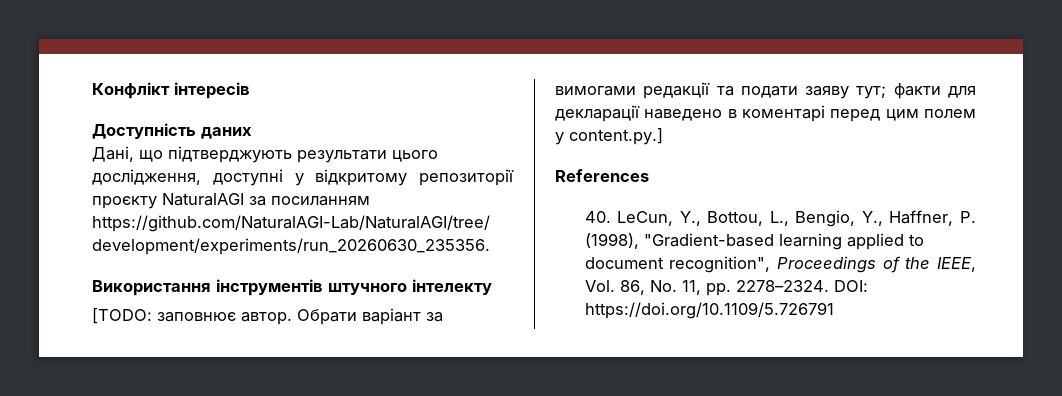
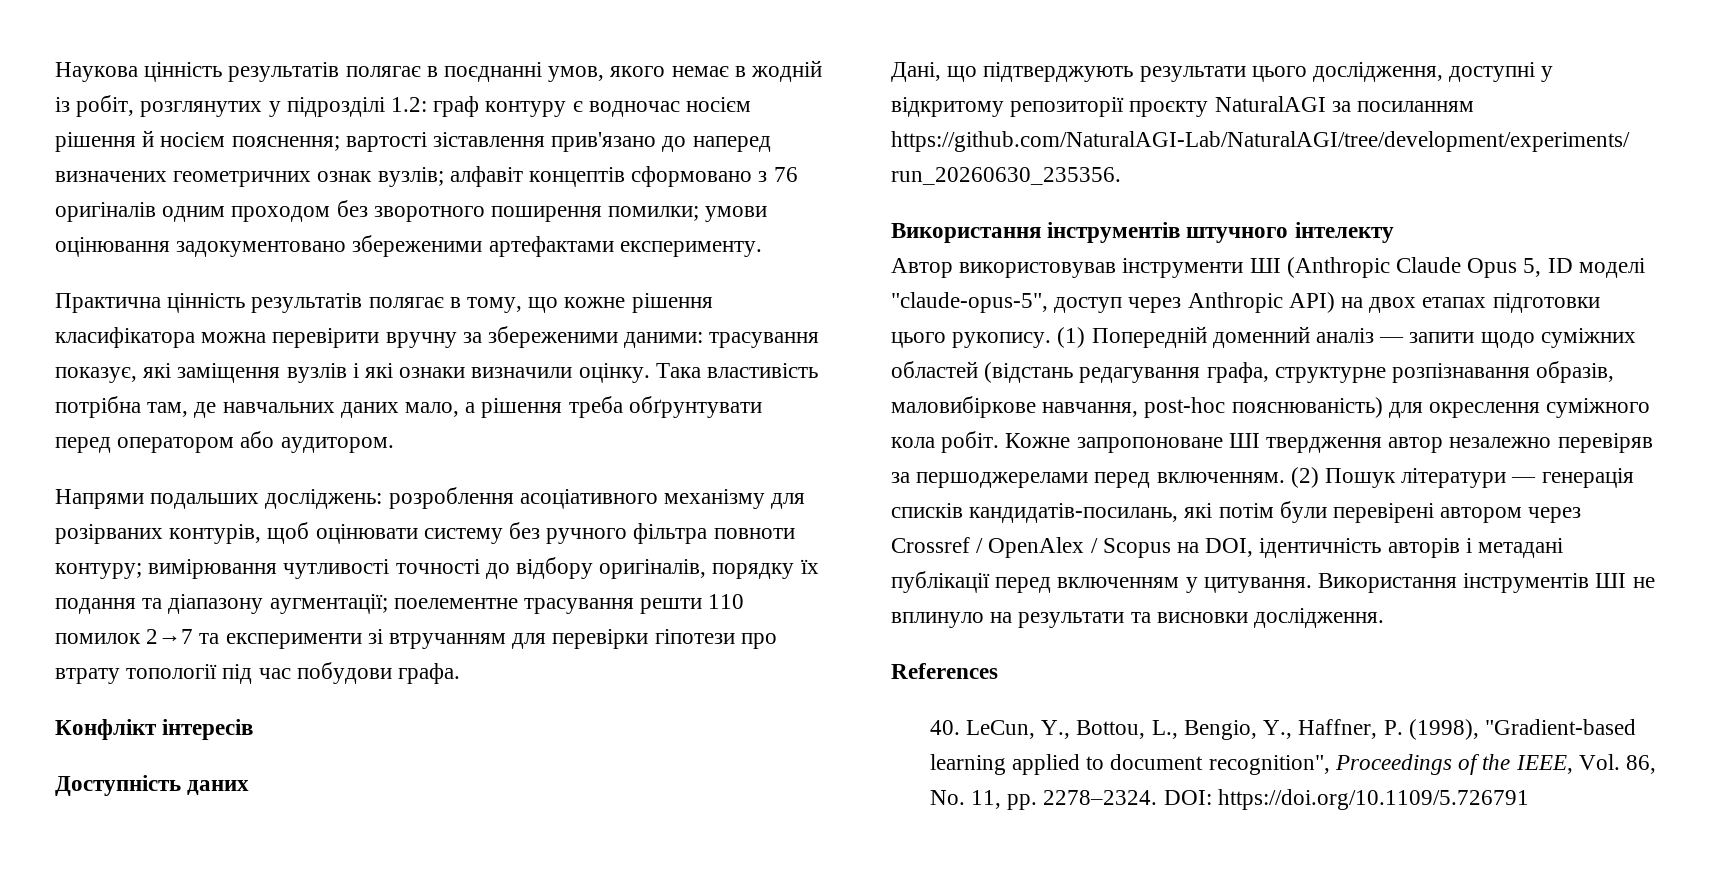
(92, 90) none -> [55,60,823,82] [55,95,752,117] [55,130,771,152] [55,166,798,187] [55,200,768,222] [55,235,762,257] [55,293,713,313] [55,326,820,348] [55,363,819,383] [55,396,762,418] [55,431,394,453] [55,487,806,509] [55,522,795,544] [55,557,819,579] [55,594,745,614] [55,629,777,649] [55,662,461,684] Наукова цінність результатів полягає в поєднанні умов, якого немає в жодній із робіт, розглянутих у підрозділі 1.2: граф контуру є водночас носієм рішення й носієм пояснення; вартості зіставлення прив'язано до наперед визначених геометричних ознак вузлів; алфавіт концептів сформовано з 76 оригіналів одним проходом без зворотного поширення помилки; умови оцінювання задокументовано збереженими артефактами експерименту. // Практична цінність результатів полягає в тому, що кожне рішення класифікатора можна перевірити вручну за збереженими даними: трасування показує, які заміщення вузлів і які ознаки визначили оцінку. Така властивість потрібна там, де навчальних даних мало, а рішення треба обґрунтувати перед оператором або аудитором. // Напрями подальших досліджень: розроблення асоціативного механізму для розірваних контурів, щоб оцінювати систему без ручного фільтра повноти контуру; вимірювання чутливості точності до відбору оригіналів, порядку їх подання та діапазону аугментації; поелементне трасування решти 110 помилок 2→7 та експерименти зі втручанням для перевірки гіпотези про втрату топології під час побудови графа. //
[92,308,443,325] [555,82,976,99] [555,105,976,122] [555,128,663,145] [TODO: заповнює автор. Обрати варіант за вимогами редакції та подати заяву тут; факти для декларації наведено в коментарі перед цим полем у content.py.] -> [891,257,1645,278] [891,292,1600,313] [891,326,1636,348] [891,361,1615,383] [891,396,1651,418] [891,431,1653,453] [891,467,1634,488] [891,501,1582,523] [891,537,1564,558] [891,571,1655,593] [891,608,1385,628] Автор використовував інструменти ШІ (Anthropic Claude Opus 5, ID моделі "claude-opus-5", доступ через Anthropic API) на двох етапах підготовки цього рукопису. (1) Попередній доменний аналіз — запити щодо суміжних областей (відстань редагування графа, структурне розпізнавання образів, маловибіркове навчання, post-hoc пояснюваність) для окреслення суміжного кола робіт. Кожне запропоноване ШІ твердження автор незалежно перевіряв за першоджерелами перед включенням. (2) Пошук літератури — генерація списків кандидатів-посилань, які потім були перевірені автором через Crossref / OpenAlex / Scopus на DOI, ідентичність авторів і метадані публікації перед включенням у цитування. Використання інструментів ШІ не вплинуло на результати та висновки дослідження.

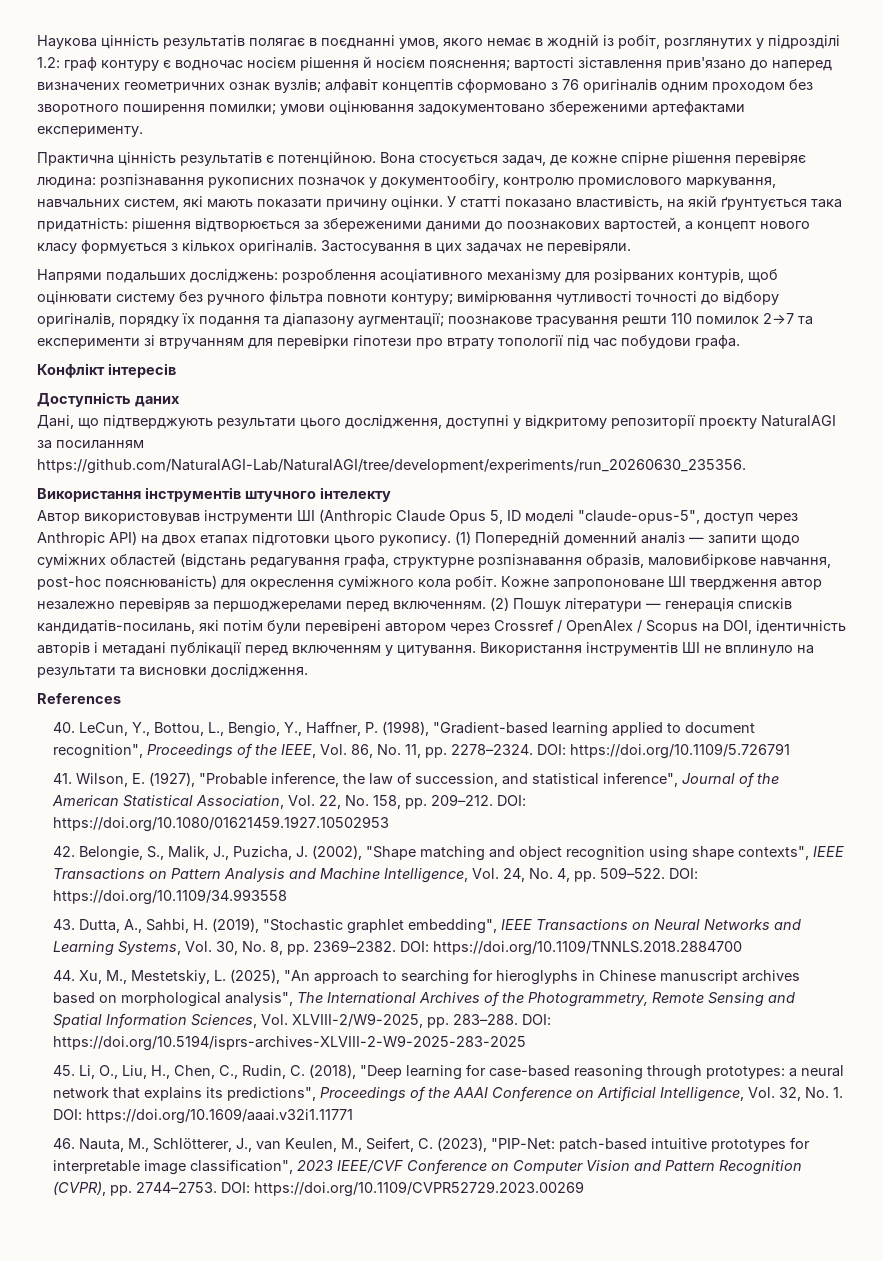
[368,293,713,313] [55,326,820,348] [55,363,819,383] [55,396,762,418] [55,431,394,453] полягає в тому, що кожне рішення класифікатора можна перевірити вручну за збереженими даними: трасування показує, які заміщення вузлів і які ознаки визначили оцінку. Така властивість потрібна там, де навчальних даних мало, а рішення треба обґрунтувати перед оператором або аудитором. -> [266,151,806,166] [37,174,776,188] [37,195,842,210] [37,217,810,232] [37,240,631,254] є потенційною. Вона стосується задач, де кожне спірне рішення перевіряє людина: розпізнавання рукописних позначок у документообігу, контролю промислового маркування, навчальних систем, які мають показати причину оцінки. У статті показано властивість, на якій ґрунтується така придатність: рішення відтворюється за збереженими даними до поознакових вартостей, а концепт нового класу формується з кількох оригіналів. Застосування в цих задачах не перевіряли.
[393,598,518,609] поелементне -> [448,316,532,325] поознакове
(1529, 799) none -> [53,772,780,788] [52,794,527,809] [53,816,390,832] [53,845,845,861] [53,867,699,883] [53,889,288,905] [53,918,802,934] [53,940,743,956] [53,969,801,985] [53,991,796,1007] [53,1013,552,1029] [53,1035,527,1051] [53,1064,845,1080] [53,1086,844,1102] [53,1108,354,1124] [53,1137,811,1152] [53,1159,803,1175] [53,1181,585,1197] // 41. Wilson, E. (1927), "Probable inference, the law of succession, and statistical inference", Journal of the American Statistical Association, Vol. 22, No. 158, pp. 209–212. DOI: https://doi.org/10.1080/01621459.1927.10502953 // 42. Belongie, S., Malik, J., Puzicha, J. (2002), "Shape matching and object recognition using shape contexts", IEEE Transactions on Pattern Analysis and Machine Intelligence, Vol. 24, No. 4, pp. 509–522. DOI: https://doi.org/10.1109/34.993558 // 43. Dutta, A., Sahbi, H. (2019), "Stochastic graphlet embedding", IEEE Transactions on Neural Networks and Learning Systems, Vol. 30, No. 8, pp. 2369–2382. DOI: https://doi.org/10.1109/TNNLS.2018.2884700 // 44. Xu, M., Mestetskiy, L. (2025), "An approach to searching for hieroglyphs in Chinese manuscript archives based on morphological analysis", The International Archives of the Photogrammetry, Remote Sensing and Spatial Information Sciences, Vol. XLVIII-2/W9-2025, pp. 283–288. DOI: https://doi.org/10.5194/isprs-archives-XLVIII-2-W9-2025-283-2025 // 45. Li, O., Liu, H., Chen, C., Rudin, C. (2018), "Deep learning for case-based reasoning through prototypes: a neural network that explains its predictions", Proceedings of the AAAI Conference on Artificial Intelligence, Vol. 32, No. 1. DOI: https://doi.org/10.1609/aaai.v32i1.11771 // 46. Nauta, M., Schlötterer, J., van Keulen, M., Seifert, C. (2023), "PIP-Net: patch-based intuitive prototypes for interpretable image classification", 2023 IEEE/CVF Conference on Computer Vision and Pattern Recognition (CVPR), pp. 2744–2753. DOI: https://doi.org/10.1109/CVPR52729.2023.00269

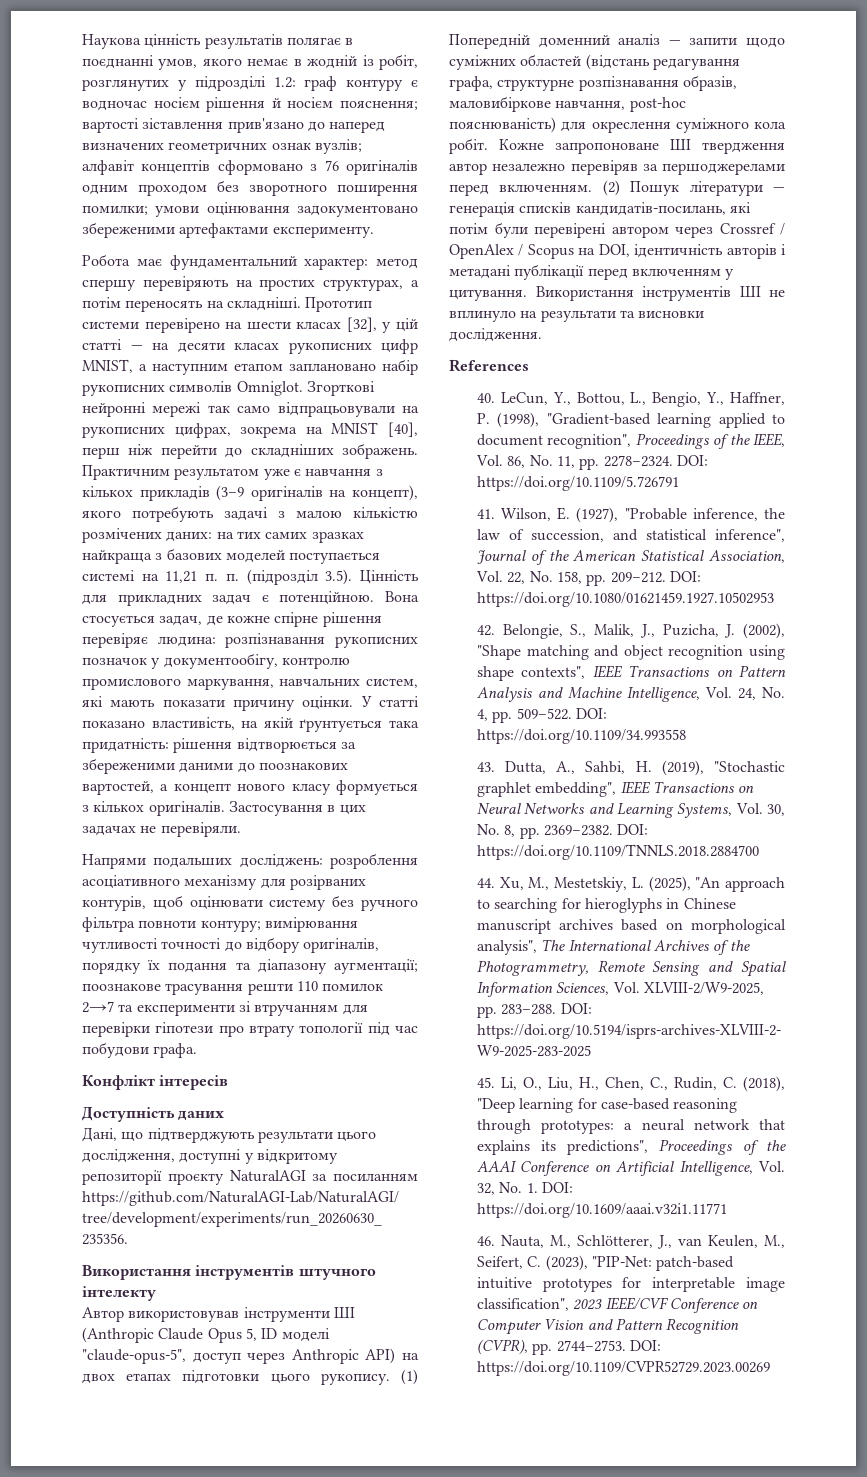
[37,152,262,166] Практична цінність результатів -> [82,254,418,270] [82,276,420,291] [82,297,373,312] [82,317,418,333] [82,339,418,354] [82,359,418,375] [82,381,375,396] [82,402,419,417] [82,422,418,438] [82,443,419,459] [82,465,383,480] [82,485,418,501] [82,506,418,522] [82,528,364,543] [82,548,381,564] [82,569,420,585] [82,594,252,606] Робота має фундаментальний характер: метод спершу перевіряють на простих структурах, а потім переносять на складніші. Прототип системи перевірено на шести класах [32], у цій статті — на десяти класах рукописних цифр MNIST, а наступним етапом заплановано набір рукописних символів Omniglot. Згорткові нейронні мережі так само відпрацьовували на рукописних цифрах, зокрема на MNIST [40], перш ніж перейти до складніших зображень. Практичним результатом уже є навчання з кількох прикладів (3–9 оригіналів на концепт), якого потребують задачі з малою кількістю розмічених даних: на тих самих зразках найкраща з базових моделей поступається системі на 11,21 п. п. (підрозділ 3.5). Цінність для прикладних задач

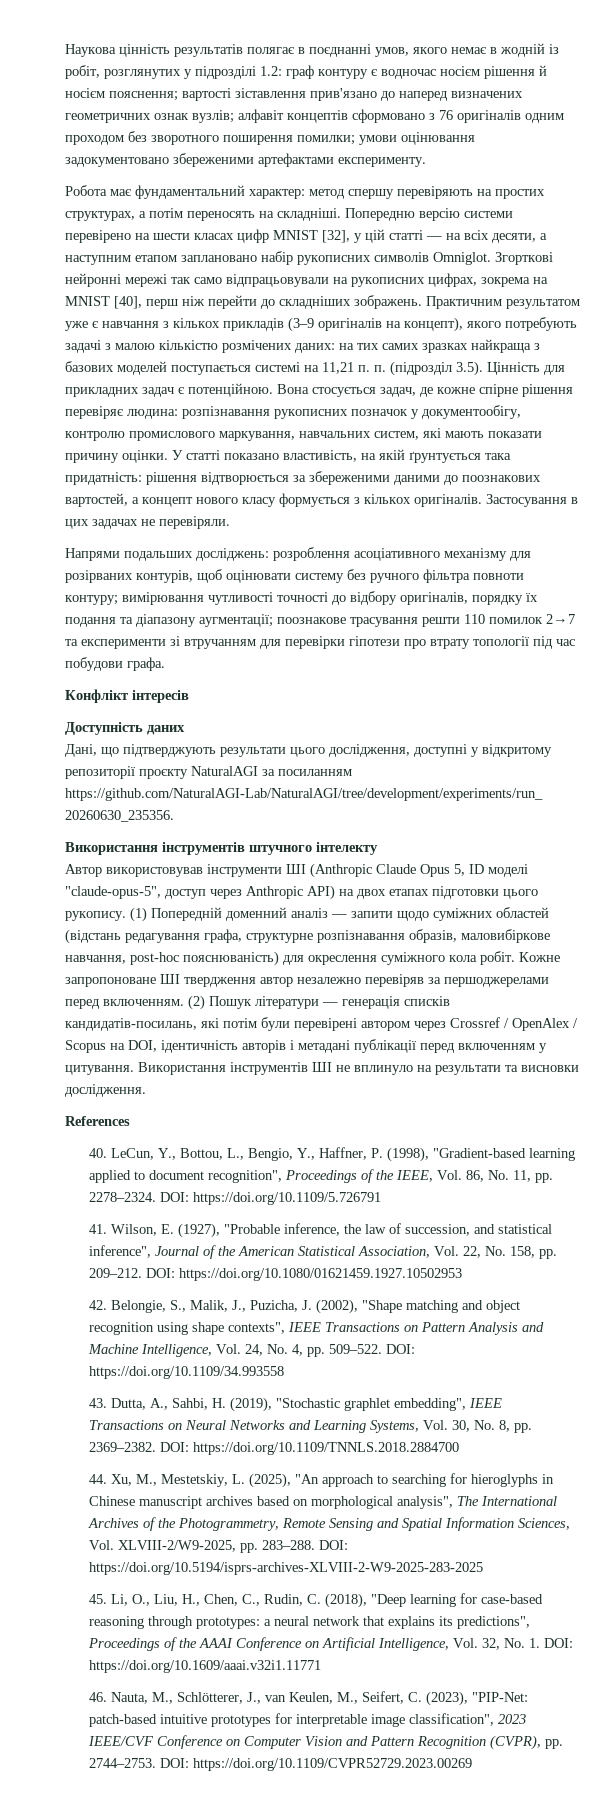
[305,297,373,312] Прототип -> [345,208,460,221] Попередню версію
(342, 325) none -> [237,229,318,243] цифр MNIST
[177,339,418,354] [82,359,133,373] десяти класах рукописних цифр MNIST, -> [464,230,536,243] всіх десяти,

